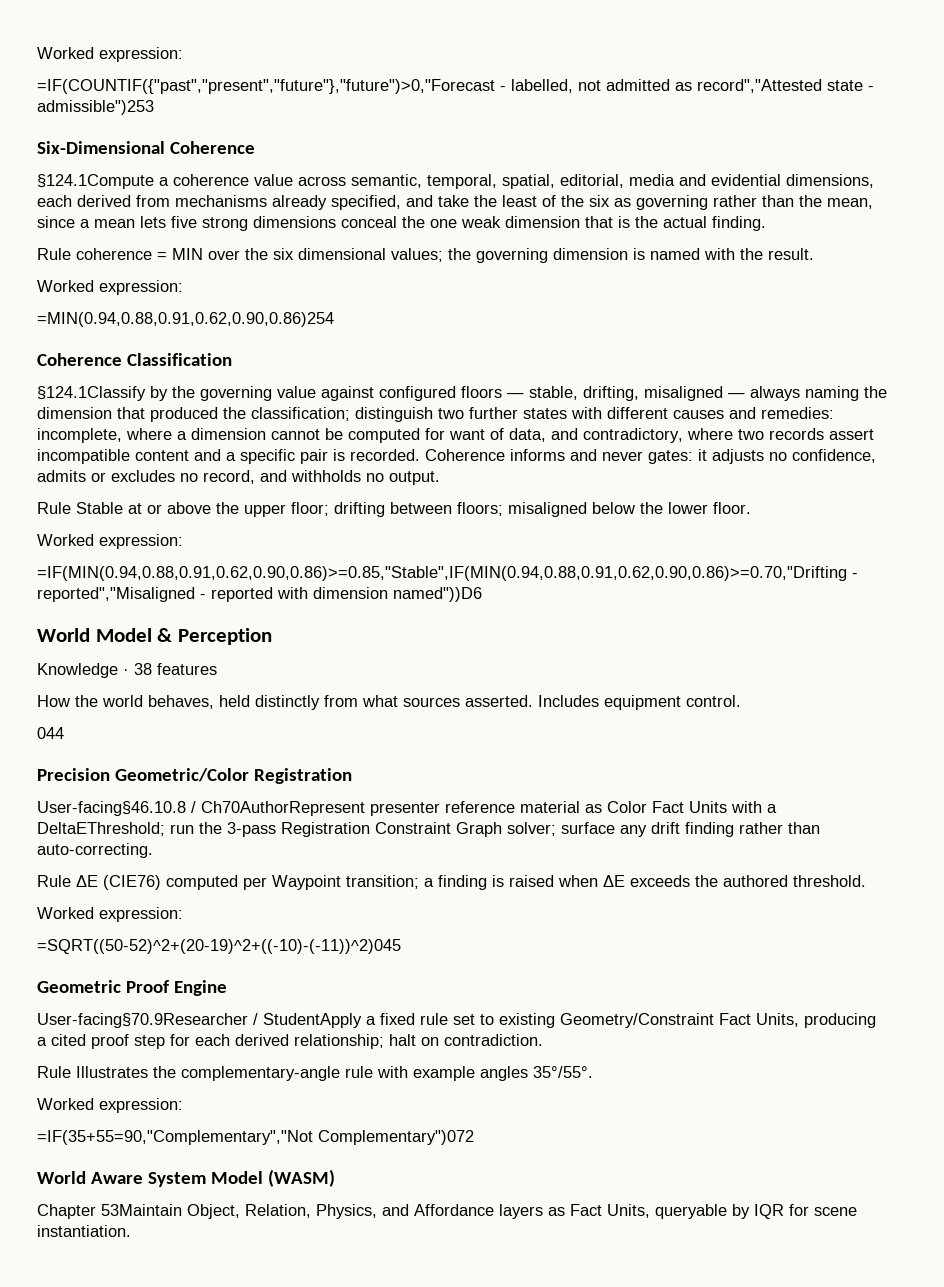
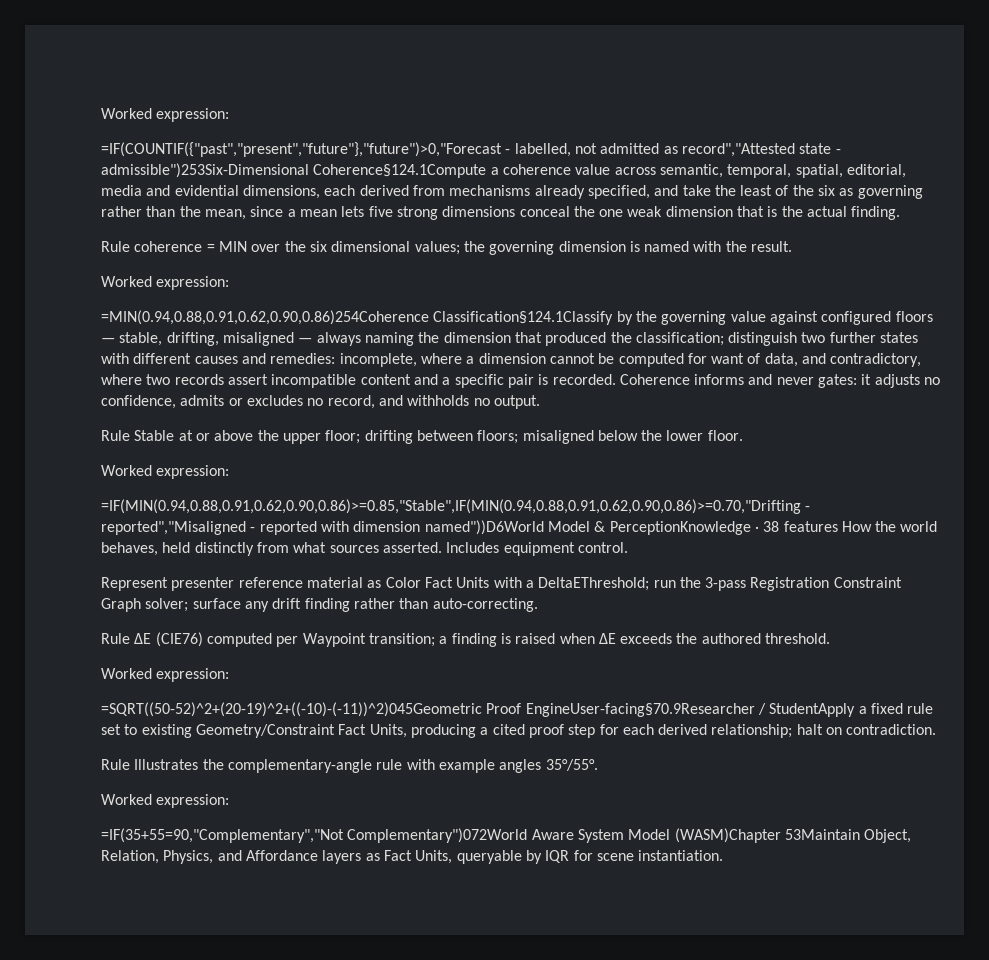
[37,100,154,115] [37,141,255,154] [37,174,154,189] admissible")253 // Six-Dimensional Coherence // §124.1Compute -> [101,163,487,178] admissible")253Six-Dimensional Coherence§124.1Compute
[37,312,334,327] [37,353,232,366] [37,386,146,401] =MIN(0.94,0.88,0.91,0.62,0.90,0.86)254 // Coherence Classification // §124.1Classify -> [101,310,614,325] =MIN(0.94,0.88,0.91,0.62,0.90,0.86)254Coherence Classification§124.1Classify
[393,587,482,602] [37,628,272,645] [37,663,118,678] named"))D6 // World Model & Perception // Knowledge -> [424,520,751,535] named"))D6World Model & PerceptionKnowledge
(217, 669) // -> (838, 526) none
[37,727,64,739] [37,768,352,784] [37,801,365,816] 044 // Precision Geometric/Color Registration // User-facing§46.10.8 / Ch70AuthorRepresent -> [101,577,168,591] Represent
[37,939,401,954] [37,980,227,996] [37,1013,248,1028] =SQRT((50-52)^2+(20-19)^2+((-10)-(-11))^2)045 // Geometric Proof Engine // User-facing§70.9Researcher -> [101,702,755,717] =SQRT((50-52)^2+(20-19)^2+((-10)-(-11))^2)045Geometric Proof EngineUser-facing§70.9Researcher
[318,1130,474,1145] [37,1171,86,1184] Complementary")072 // World -> [347,828,528,843] Complementary")072World
[267,1169,335,1187] [37,1204,96,1219] (WASM) // Chapter -> [674,828,781,843] (WASM)Chapter

